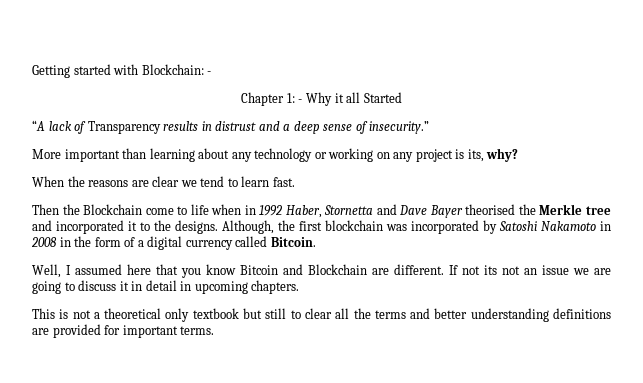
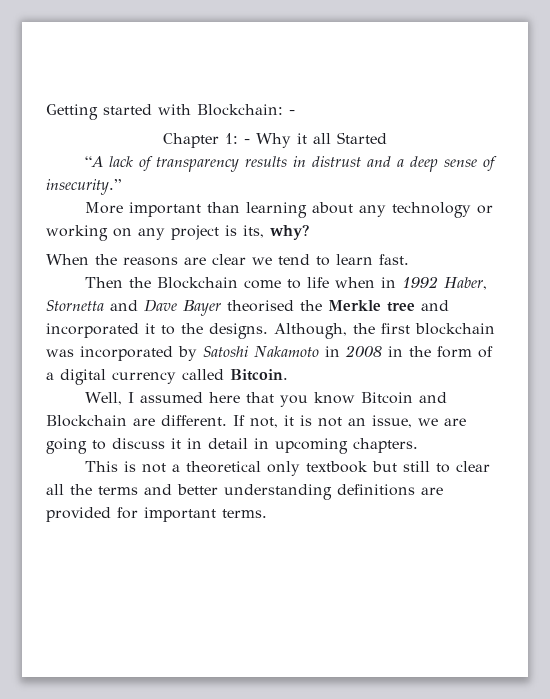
[87,121,161,134] Transparency -> [156,157,240,172] transparency
[462,265,497,275] not its -> [250,415,312,428] not, it is
[542,265,569,275] issue -> [372,415,412,428] issue,

